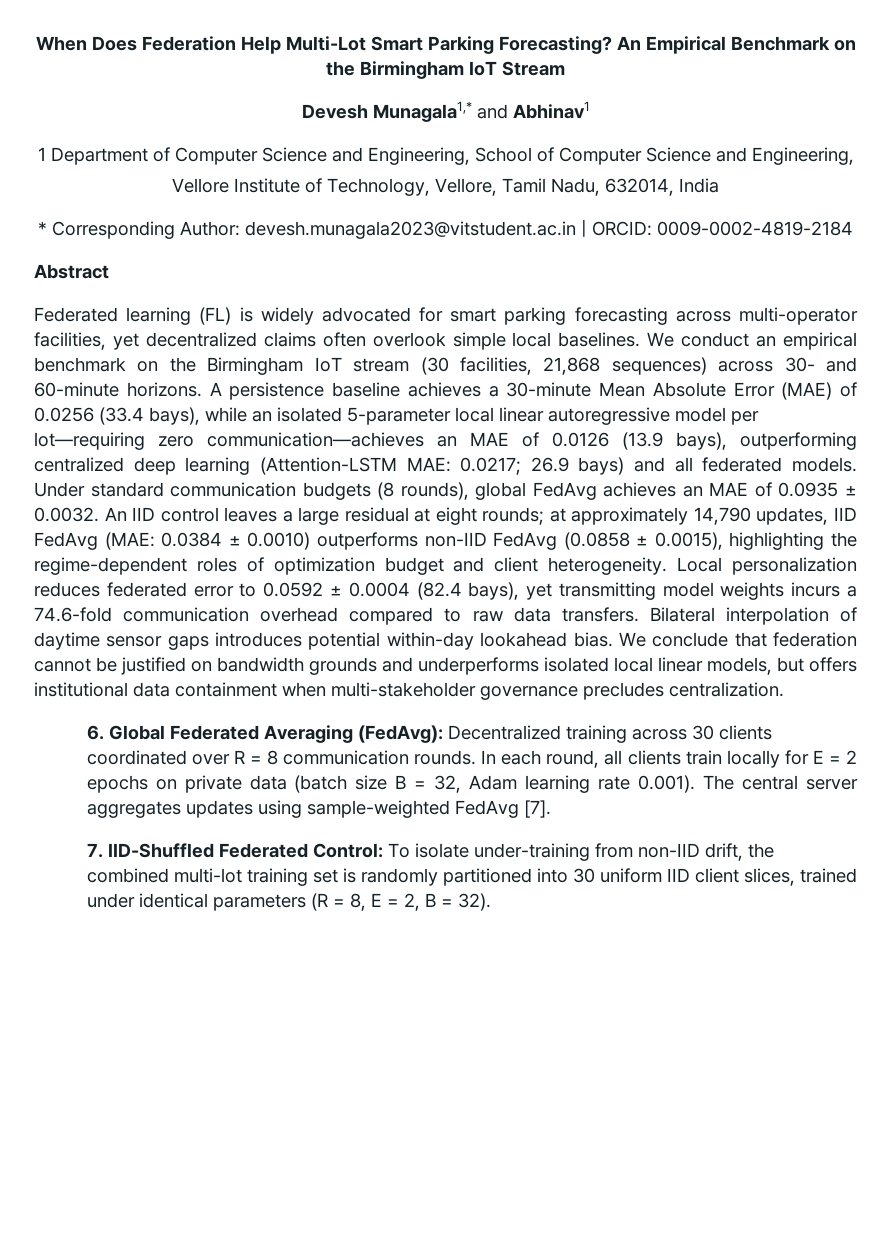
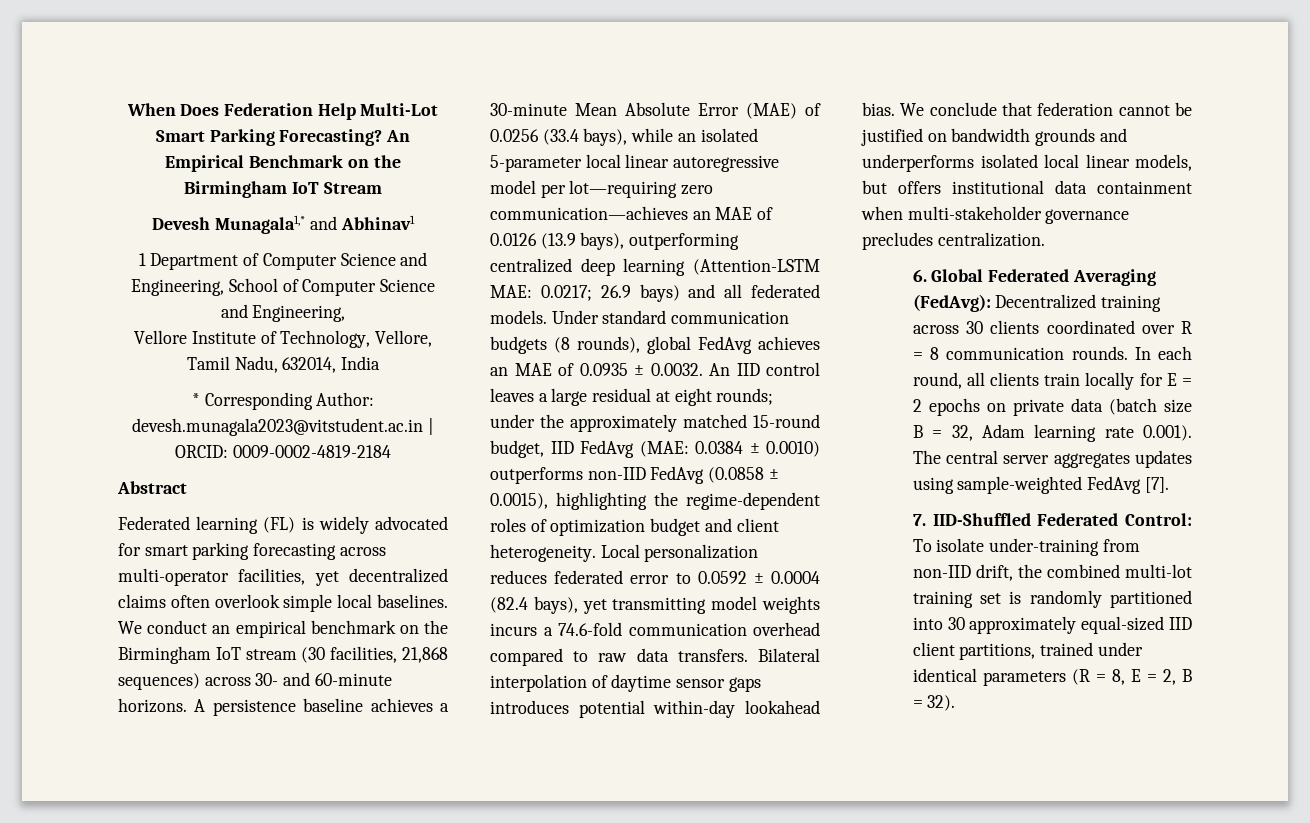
[549,507,829,525] at approximately 14,790 updates, -> [490,414,820,432] [490,440,544,458] under the approximately matched 15-round budget,
[599,868,662,883] uniform -> [969,616,1165,634] approximately equal-sized
[743,868,795,886] slices, -> [959,643,1036,660] partitions,

